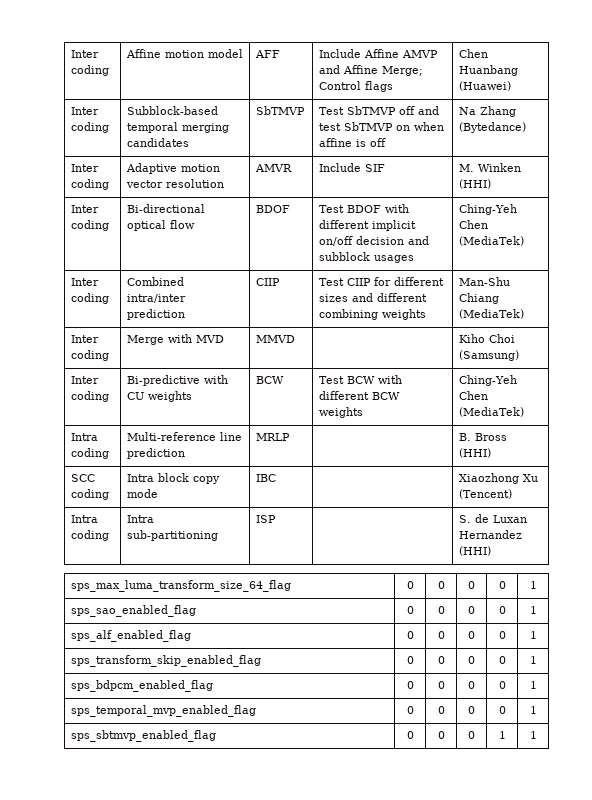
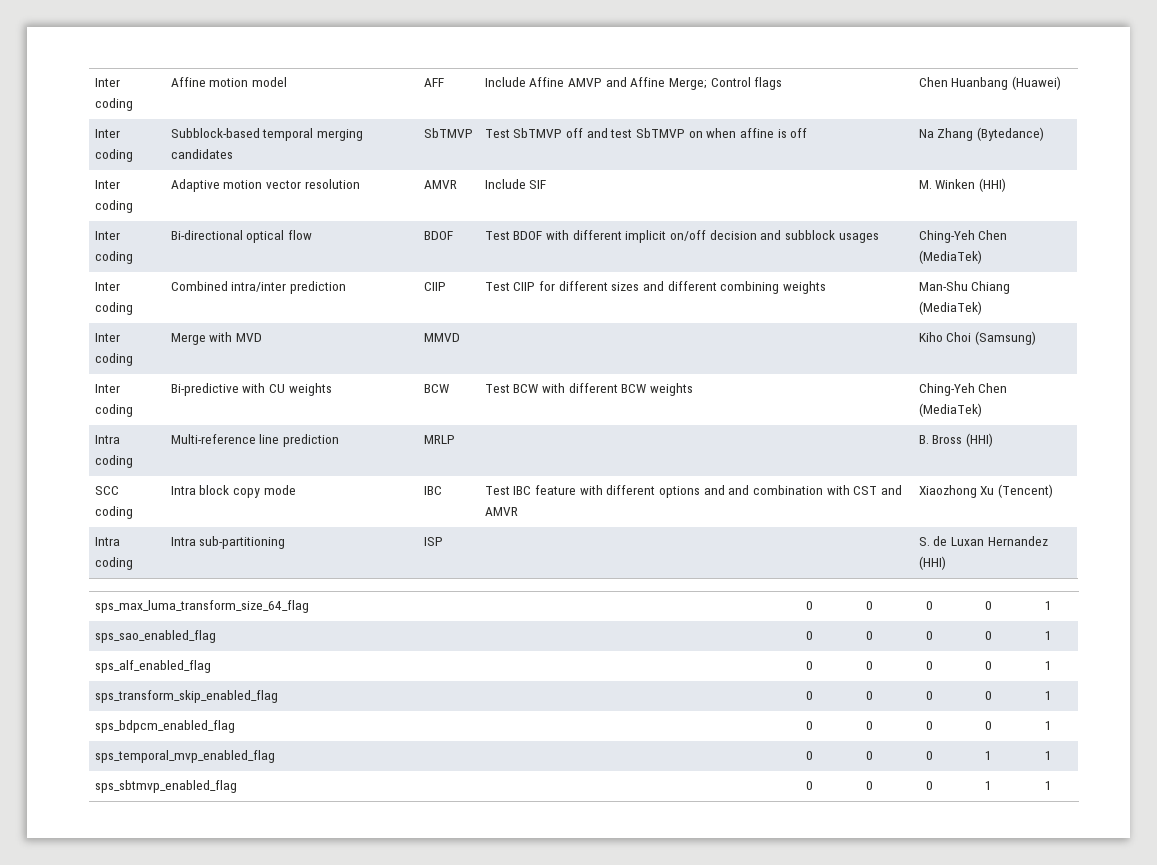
(276, 478) none -> [484,485,902,498] [484,507,518,516] Test IBC feature with different options and and combination with CST and AMVR
[498,706,506,714] 0 -> [985,751,992,760] 1

